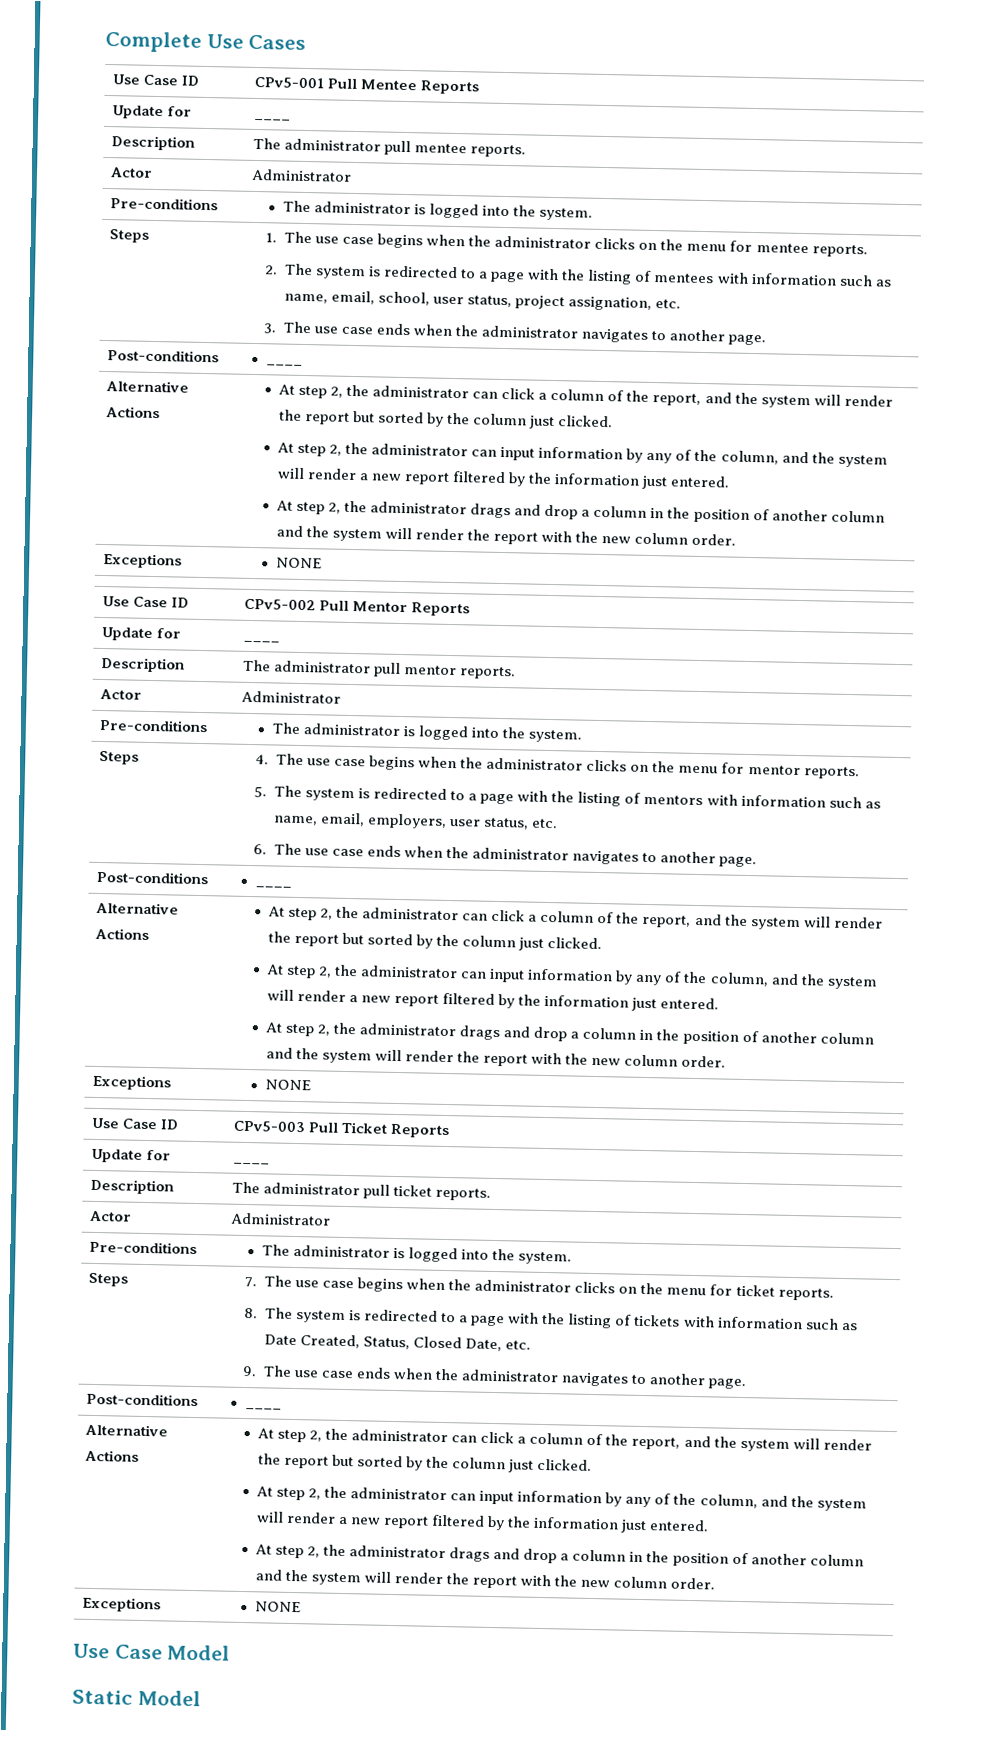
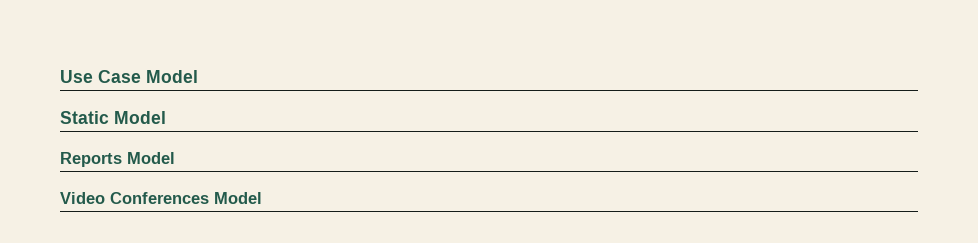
[105,30,307,53] [112,74,200,86] [254,76,480,95] [112,105,193,120] [254,117,292,121] [111,135,196,151] [253,137,527,158] [110,167,154,178] [251,168,353,182] [110,197,219,211] [282,200,594,221] [109,229,150,243] [265,231,868,258] [265,263,892,287] [283,290,682,311] [263,321,767,346] [107,349,220,363] [265,363,303,366] [106,380,190,393] [106,406,161,419] [277,384,893,409] [278,409,614,430] [276,442,888,468] [276,467,731,490] [275,500,885,523] [275,525,737,546] [103,553,183,569] [275,557,323,569] [102,595,190,608] [244,598,471,617] [101,626,182,642] [243,639,281,643] [101,656,186,673] [243,659,517,680] [100,688,143,700] [241,690,342,704] [99,718,209,733] [271,722,583,743] [99,750,140,765] [255,753,860,780] [254,785,881,809] [272,812,559,830] [253,843,758,868] [96,870,209,885] [254,885,292,888] [96,901,180,915] [95,927,150,941] [267,906,883,931] [267,931,603,951] [265,964,878,990] [266,989,720,1012] [264,1022,874,1045] [265,1047,727,1068] [92,1074,172,1091] [264,1079,312,1091] [91,1117,180,1130] [233,1120,450,1139] [91,1148,172,1163] [233,1161,271,1165] [90,1178,175,1195] [232,1181,492,1201] [89,1210,133,1222] [230,1212,332,1226] [89,1240,198,1255] [261,1244,573,1265] [88,1272,129,1287] [244,1275,834,1301] [244,1307,858,1331] [263,1334,532,1352] [242,1365,747,1390] [86,1392,199,1407] [244,1407,282,1410] [85,1423,169,1437] [85,1449,140,1462] [256,1428,872,1452] [257,1453,593,1473] [255,1486,867,1512] [255,1511,710,1534] [254,1544,864,1567] [254,1569,716,1590] [82,1596,162,1613] [254,1601,302,1613] Complete Use Cases // Use Case ID | CPv5-001 Pull Mentee Reports // Update for | ____ // Description | The administrator pull mentee reports. // Actor | Administrator // Pre-conditions | The administrator is logged into the system. // Steps | 1. The use case begins when the administrator clicks on the menu for mentee reports. // 2. The system is redirected to a page with the listing of mentees with information such as name, email, school, user status, project assignation, etc. // 3. The use case ends when the administrator navigates to another page. // Post-conditions | ____ // Alternative Actions | At step 2, the administrator can click a column of the report, and the system will render the report but sorted by the column just clicked. // At step 2, the administrator can input information by any of the column, and the system will render a new report filtered by the information just entered. // At step 2, the administrator drags and drop a column in the position of another column and the system will render the report with the new column order. // Exceptions | NONE // Use Case ID | CPv5-002 Pull Mentor Reports // Update for | ____ // Description | The administrator pull mentor reports. // Actor | Administrator // Pre-conditions | The administrator is logged into the system. // Steps | 4. The use case begins when the administrator clicks on the menu for mentor reports. // 5. The system is redirected to a page with the listing of mentors with information such as name, email, employers, user status, etc. // 6. The use case ends when the administrator navigates to another page. // Post-conditions | ____ // Alternative Actions | At step 2, the administrator can click a column of the report, and the system will render the report but sorted by the column just clicked. // At step 2, the administrator can input information by any of the column, and the system will render a new report filtered by the information just entered. // At step 2, the administrator drags and drop a column in the position of another column and the system will render the report with the new column order. // Exceptions | NONE // Use Case ID | CPv5-003 Pull Ticket Reports // Update for | ____ // Description | The administrator pull ticket reports. // Actor | Administrator // Pre-conditions | The administrator is logged into the system. // Steps | 7. The use case begins when the administrator clicks on the menu for ticket reports. // 8. The system is redirected to a page with the listing of tickets with information such as Date Created, Status, Closed Date, etc. // 9. The use case ends when the administrator navigates to another page. // Post-conditions | ____ // Alternative Actions | At step 2, the administrator can click a column of the report, and the system will render the report but sorted by the column just clicked. // At step 2, the administrator can input information by any of the column, and the system will render a new report filtered by the information just entered. // At step 2, the administrator drags and drop a column in the position of another column and the system will render the report with the new column order. // Exceptions | NONE // -> (60, 76) none
(201, 1698) none -> [60,152,175,167] [60,192,262,204] // Reports Model // Video Conferences Model

